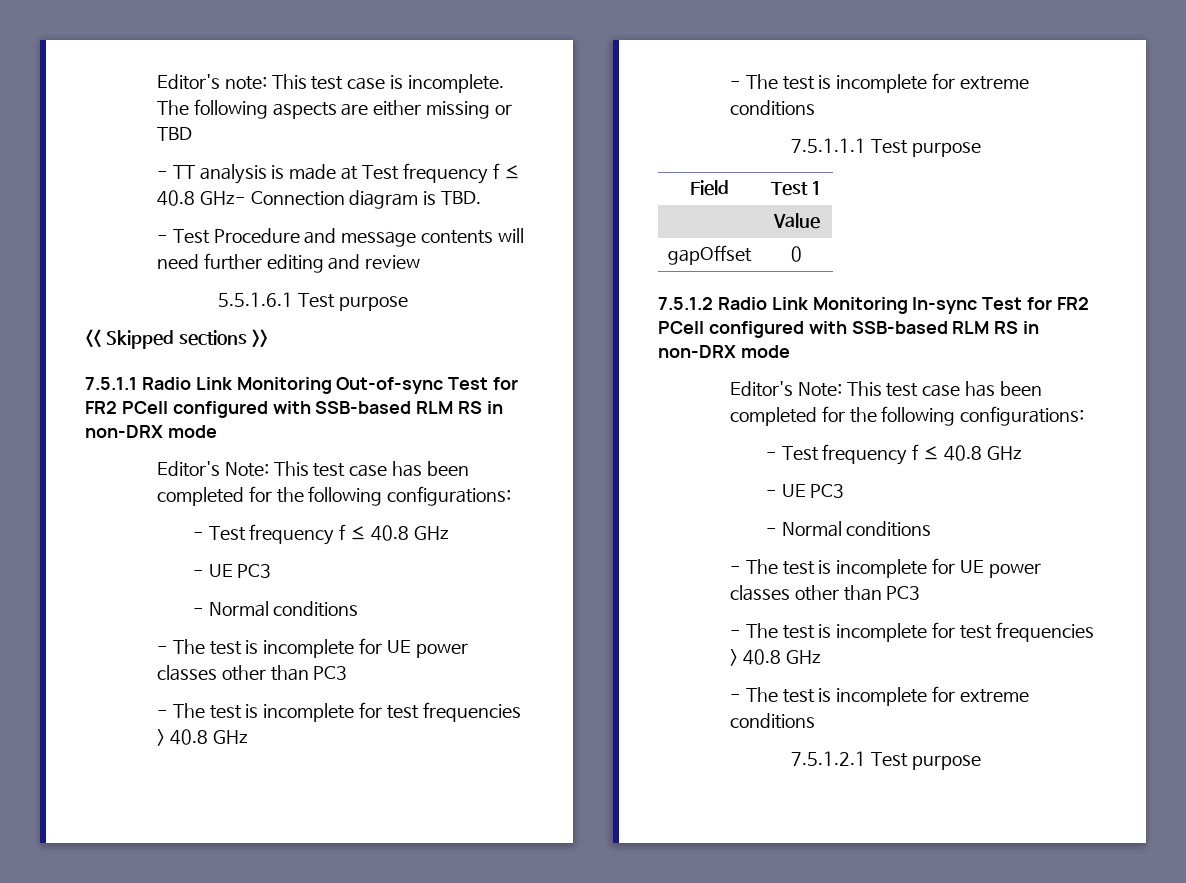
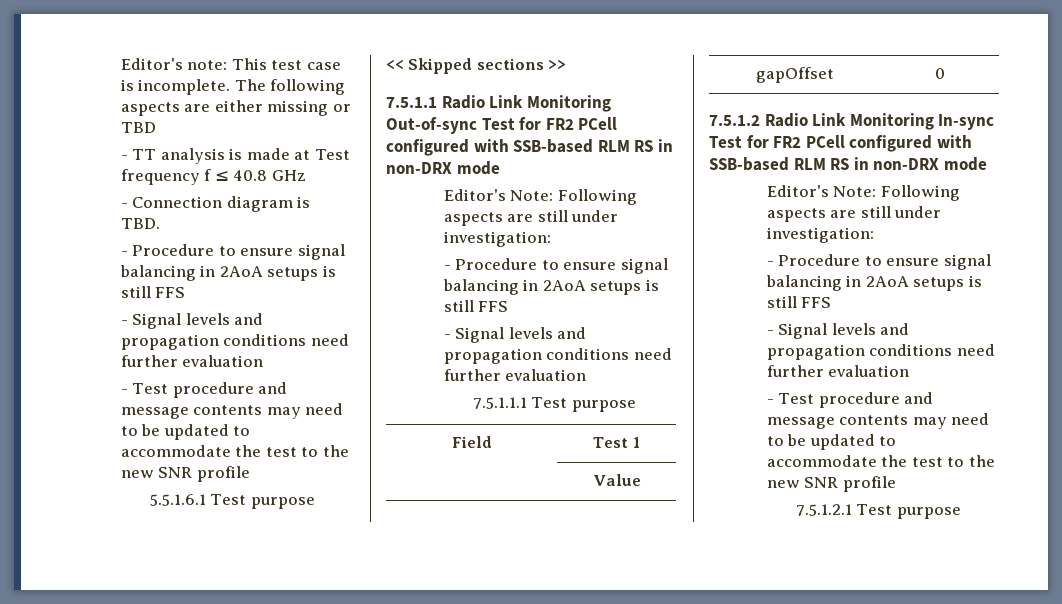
[199,191,246,205] GHz- -> [271,170,306,181] [120,203,128,208] GHz // -
[156,228,524,247] [156,253,421,273] // - Test Procedure and message contents will need further editing and review -> [120,244,345,260] [119,265,336,281] [120,286,186,298] [120,313,264,329] [120,334,349,350] [120,355,264,367] [120,382,288,398] [120,403,344,419] [120,424,251,440] [120,445,349,457] [120,466,250,482] // - Procedure to ensure signal balancing in 2AoA setups is still FFS // - Signal levels and propagation conditions need further evaluation // - Test procedure and message contents may need to be updated to accommodate the test to the new SNR profile
[273,461,469,477] [156,486,512,506] [192,524,449,545] [192,564,272,578] [192,601,359,617] [156,638,468,658] [156,665,348,681] [156,702,521,722] [156,729,248,746] [729,73,1030,93] [729,100,815,116] This test case has been completed for the following configurations: // - Test frequency f ≤ 40.8 GHz // - UE PC3 // - Normal conditions // - The test is incomplete for UE power classes other than PC3 // - The test is incomplete for test frequencies > 40.8 GHz // - The test is incomplete for extreme conditions -> [557,189,637,205] [443,210,619,226] [443,231,551,247] [443,258,668,274] [442,279,659,295] [443,300,509,312] [443,327,587,343] [443,348,672,364] [443,369,587,381] Following aspects are still under investigation: // - Procedure to ensure signal balancing in 2AoA setups is still FFS // - Signal levels and propagation conditions need further evaluation
[846,381,1042,397] [729,406,1085,426] [765,444,1022,465] [765,484,845,498] [765,521,932,537] [729,558,1041,578] [729,585,921,601] [729,622,1094,642] [729,649,821,666] [729,686,1030,706] [729,713,815,729] This test case has been completed for the following configurations: // - Test frequency f ≤ 40.8 GHz // - UE PC3 // - Normal conditions // - The test is incomplete for UE power classes other than PC3 // - The test is incomplete for test frequencies > 40.8 GHz // - The test is incomplete for extreme conditions -> [880,185,960,201] [766,206,942,222] [766,227,874,243] [766,254,991,270] [765,275,982,291] [766,296,832,308] [766,323,910,339] [766,344,995,360] [766,365,910,377] [766,392,934,408] [766,413,990,429] [766,434,897,450] [766,455,995,467] [766,476,896,492] Following aspects are still under investigation: // - Procedure to ensure signal balancing in 2AoA setups is still FFS // - Signal levels and propagation conditions need further evaluation // - Test procedure and message contents may need to be updated to accommodate the test to the new SNR profile

